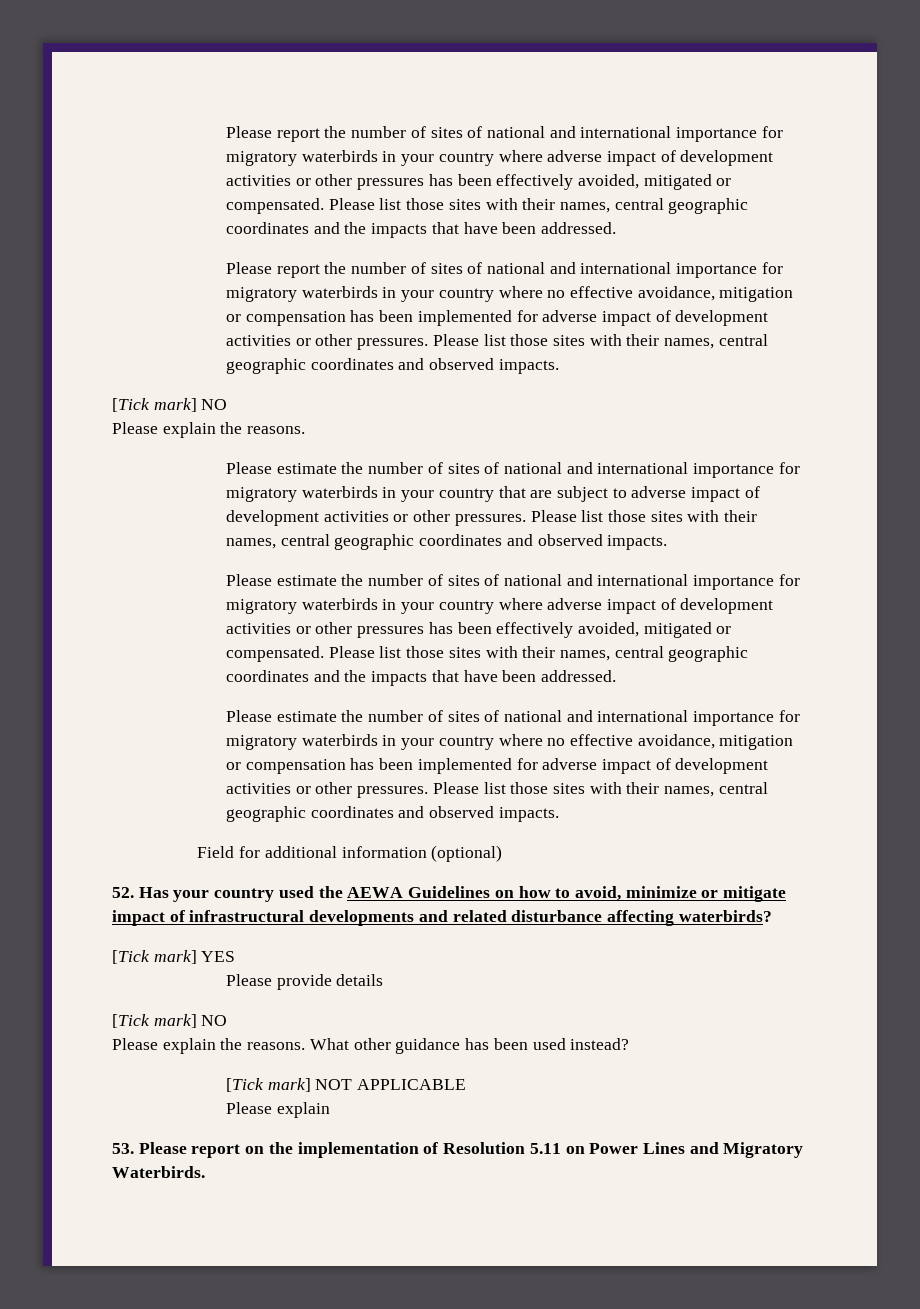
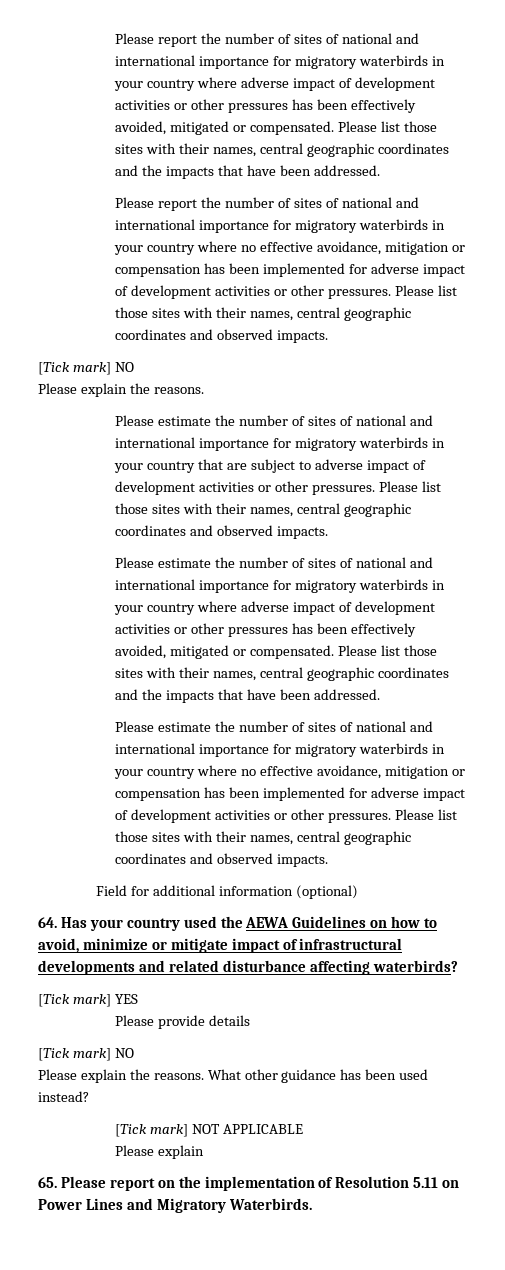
[112,887,134,898] 52. -> [38,917,57,928] 64.
[112,1143,134,1154] 53. -> [38,1177,57,1188] 65.

